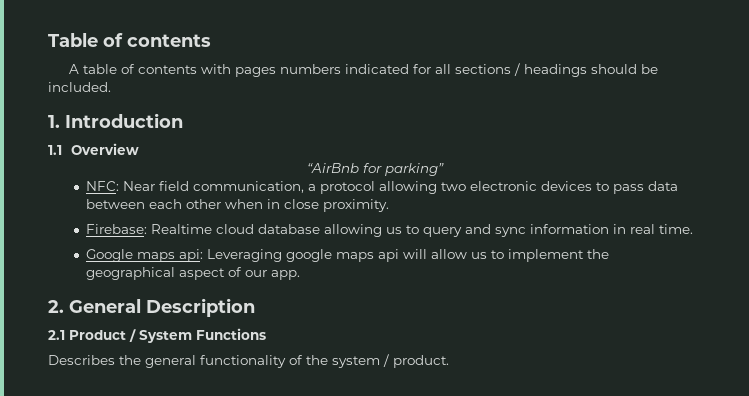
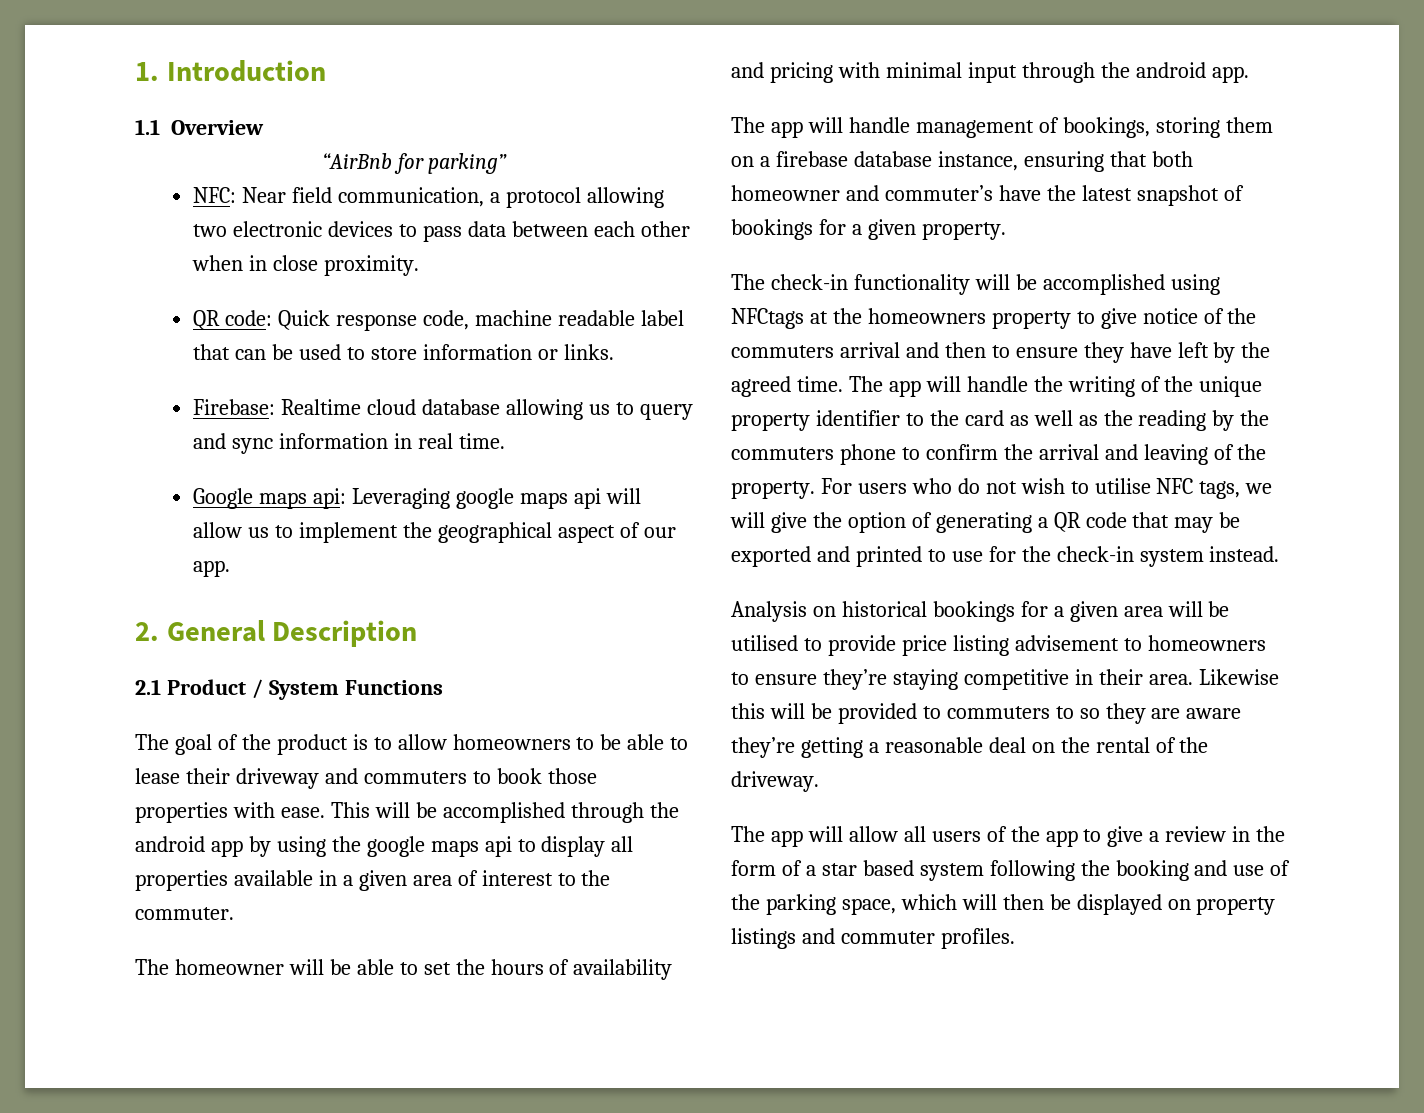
[48,33,211,47] [69,63,659,77] [48,82,111,92] Table of contents // A table of contents with pages numbers indicated for all sections / headings should be included. // -> (135, 71) none
(389, 205) none -> [193,310,684,331] [193,344,614,360] // QR code: Quick response code, machine readable label that can be used to store information or links.
[48,354,449,368] Describes the general functionality of the system / product. -> [135,734,689,755] [135,768,597,789] [135,802,679,823] [135,836,634,857] [135,870,611,891] [135,907,234,920] [135,959,673,980] [731,62,1249,83] [731,117,1273,138] [731,151,1193,172] [731,185,1244,206] [731,219,1006,240] [731,274,1220,295] [731,308,1257,329] [731,342,1271,363] [731,376,1263,397] [731,410,1270,431] [731,444,1267,465] [731,478,1273,499] [730,512,1241,533] [731,546,1280,567] [731,601,1230,622] [731,635,1266,656] [731,669,1279,690] [731,703,1242,724] [731,737,1209,758] [731,771,819,792] [731,826,1286,847] [731,860,1291,881] [731,894,1276,915] [731,928,1015,949] The goal of the product is to allow homeowners to be able to lease their driveway and commuters to book those properties with ease. This will be accomplished through the android app by using the google maps api to display all properties available in a given area of interest to the commuter. // The homeowner will be able to set the hours of availability and pricing with minimal input through the android app. // The app will handle management of bookings, storing them on a firebase database instance, ensuring that both homeowner and commuter’s have the latest snapshot of bookings for a given property. // The check-in functionality will be accomplished using NFCtags at the homeowners property to give notice of the commuters arrival and then to ensure they have left by the agreed time. The app will handle the writing of the unique property identifier to the card as well as the reading by the commuters phone to confirm the arrival and leaving of the property. For users who do not wish to utilise NFC tags, we will give the option of generating a QR code that may be exported and printed to use for the check-in system instead. // Analysis on historical bookings for a given area will be utilised to provide price listing advisement to homeowners to ensure they’re staying competitive in their area. Likewise this will be provided to commuters to so they are aware they’re getting a reasonable deal on the rental of the driveway. // The app will allow all users of the app to give a review in the form of a star based system following the booking and use of the parking space, which will then be displayed on property listings and commuter profiles.

